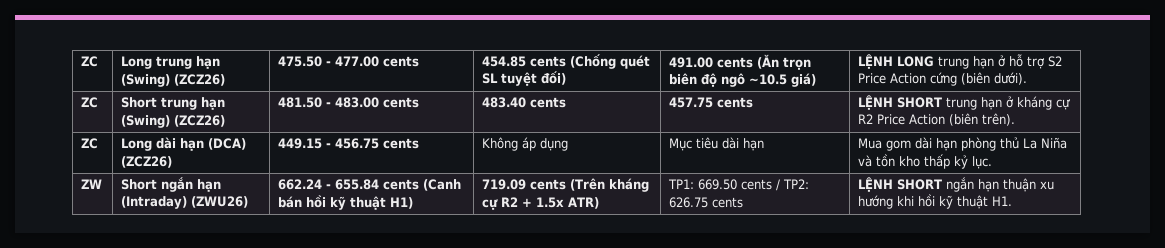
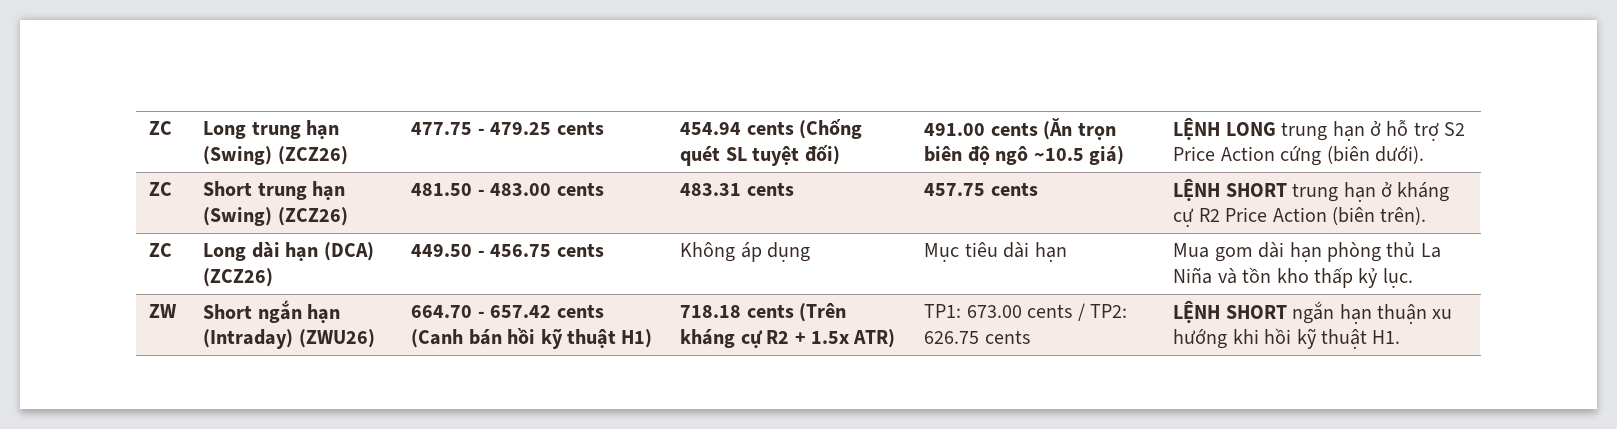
[278,56,420,67] [482,56,527,67] 475.50 - 477.00 cents | 454.85 -> [411,121,604,135] [680,122,742,135] 477.75 - 479.25 cents | 454.94
[482,97,527,108] 483.40 -> [680,183,742,196] 483.31
[278,138,323,149] 449.15 -> [411,244,473,257] 449.50
[278,179,380,190] 662.24 - 655.84 -> [411,305,552,318] 664.70 - 657.42
[482,179,527,190] 719.09 -> [680,305,742,318] 718.18
[698,179,738,190] 669.50 -> [966,305,1022,318] 673.00

